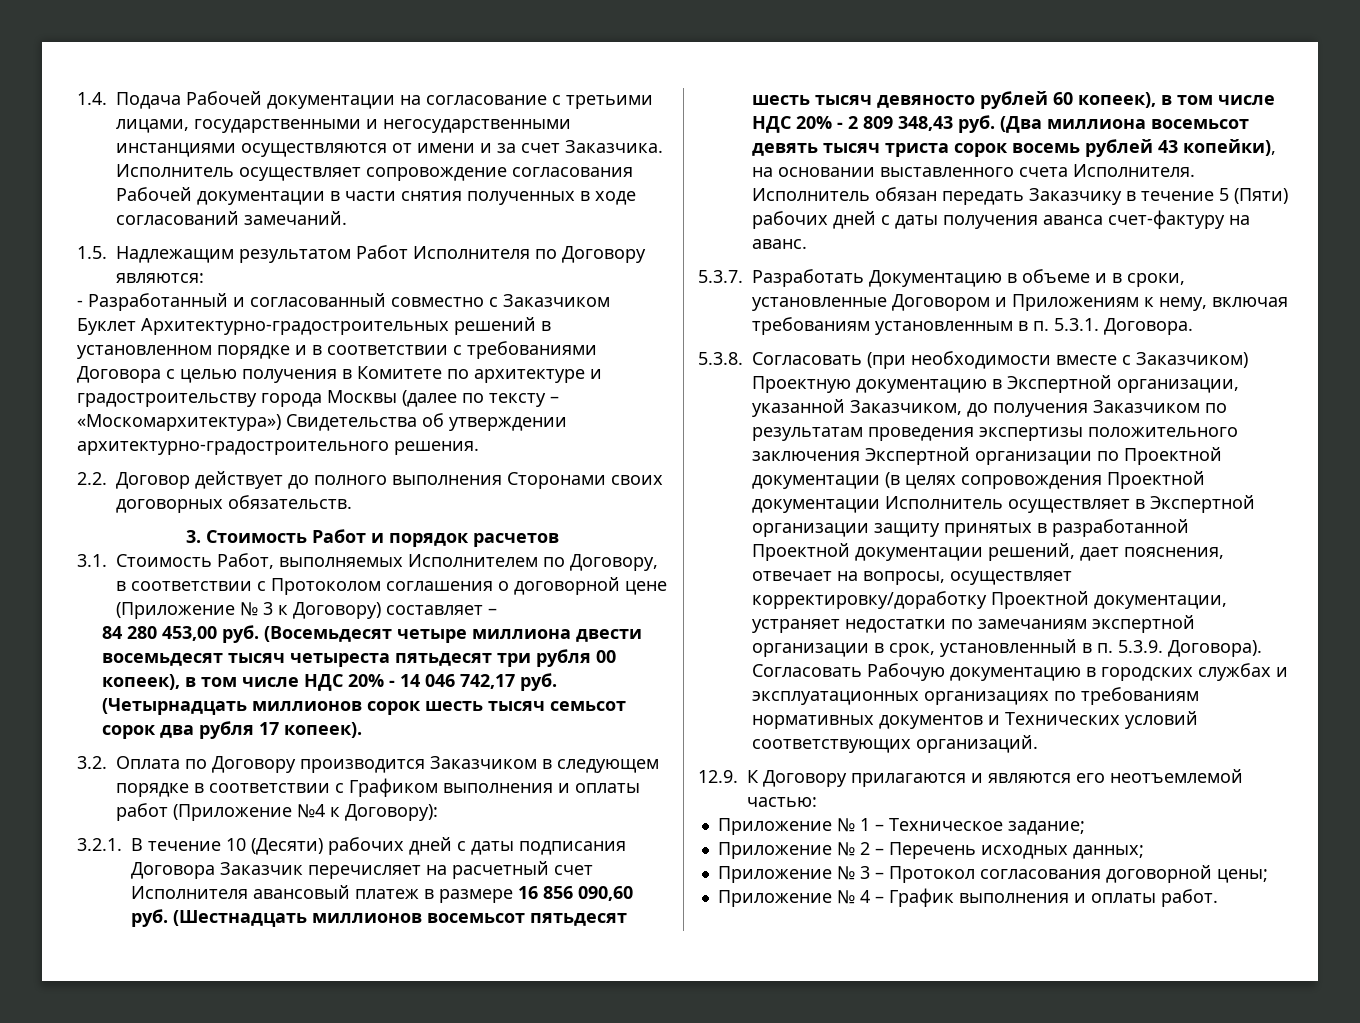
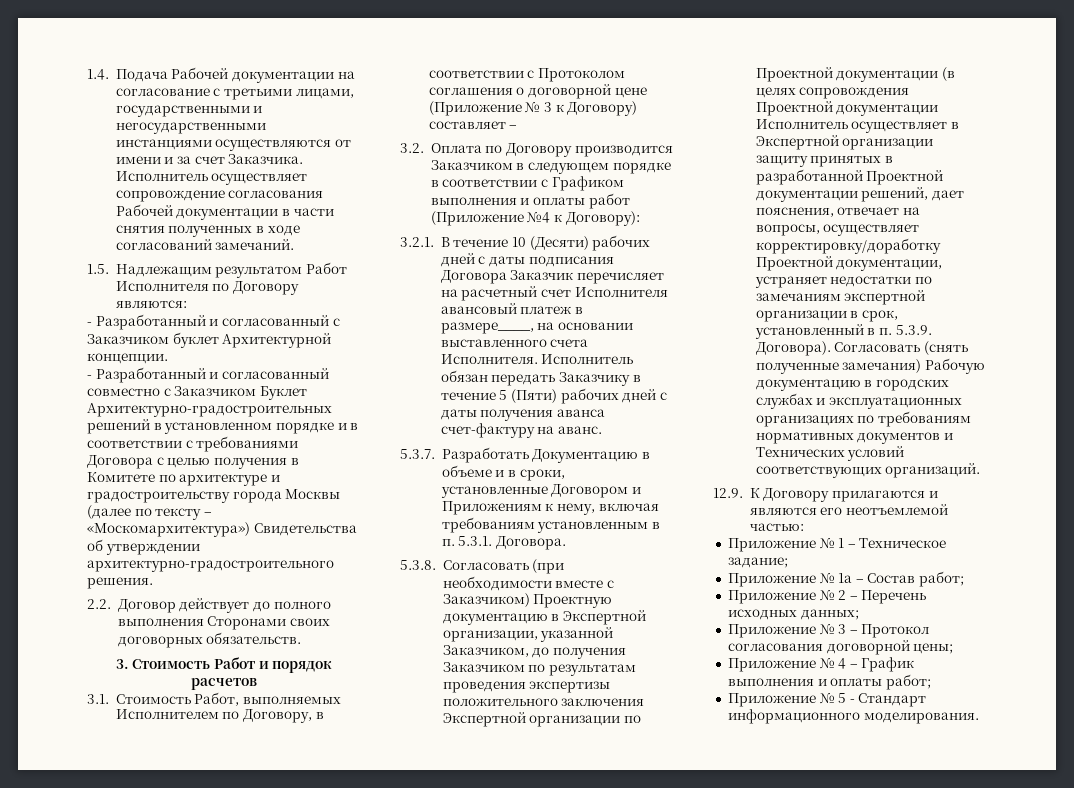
(204, 278) none -> [87,314,340,330] [87,332,332,348] [87,353,168,364] // - Разработанный и согласованный с Заказчиком буклет Архитектурной концепции.
[102,625,643,643] [102,649,617,667] [102,673,558,691] [102,698,627,715] [102,721,363,739] // 84 280 453,00 руб. (Восемьдесят четыре миллиона двести восемьдесят тысяч четыреста пятьдесят три рубля 00 копеек), в том числе НДС 20% - 14 046 742,17 руб. (Четырнадцать миллионов сорок шесть тысяч семьсот сорок два рубля 17 копеек). -> (518, 127) none
[439,886,633,903] [131,909,627,927] [752,91,1275,109] [752,115,1249,133] [752,139,1276,157] размере 16 856 090,60 руб. (Шестнадцать миллионов восемьсот пятьдесят шесть тысяч девяносто рублей 60 копеек), в том числе НДС 20% - 2 809 348,43 руб. (Два миллиона восемьсот девять тысяч триста сорок восемь рублей 43 копейки), -> [440,322,534,334] размере____,
(862, 670) none -> [924,341,969,355] [755,359,922,374] (снять полученные замечания)
(1085, 828) none -> [727,571,965,587] // Приложение № 1а – Состав работ;
[1160,889,1218,907] работ. -> [885,674,931,690] [727,693,927,707] [727,709,979,724] работ; // Приложение № 5 - Стандарт информационного моделирования.

